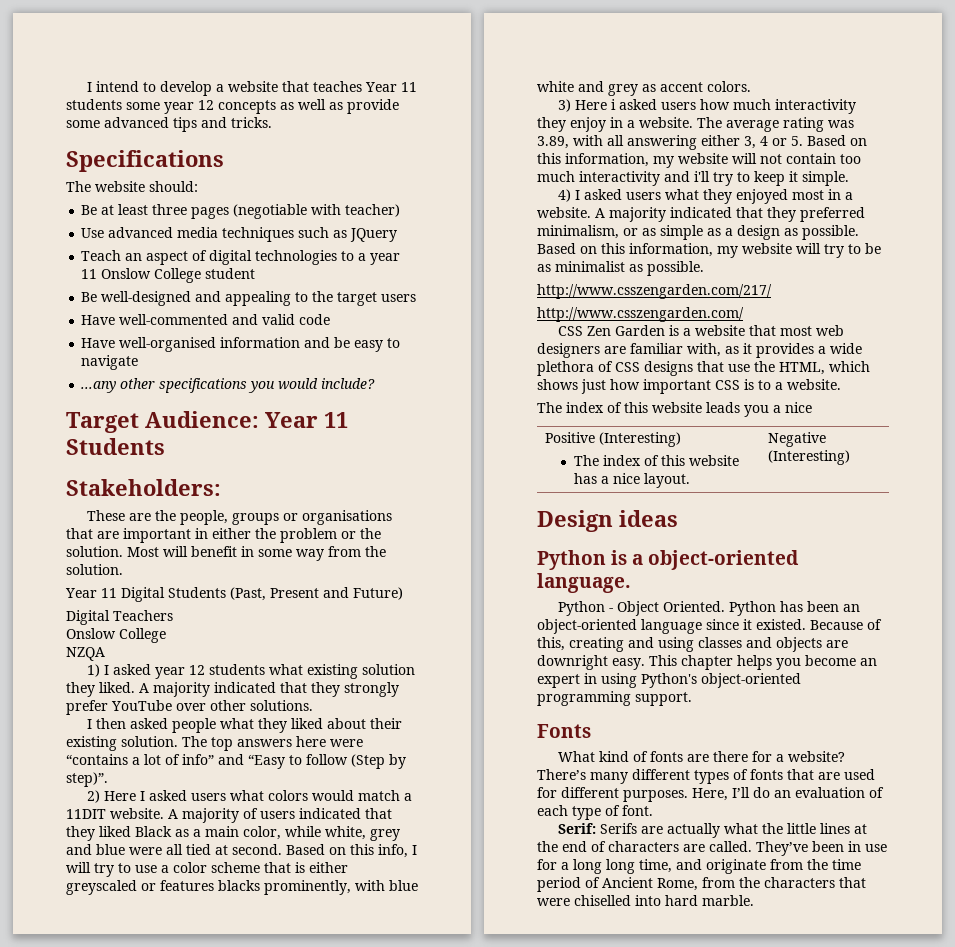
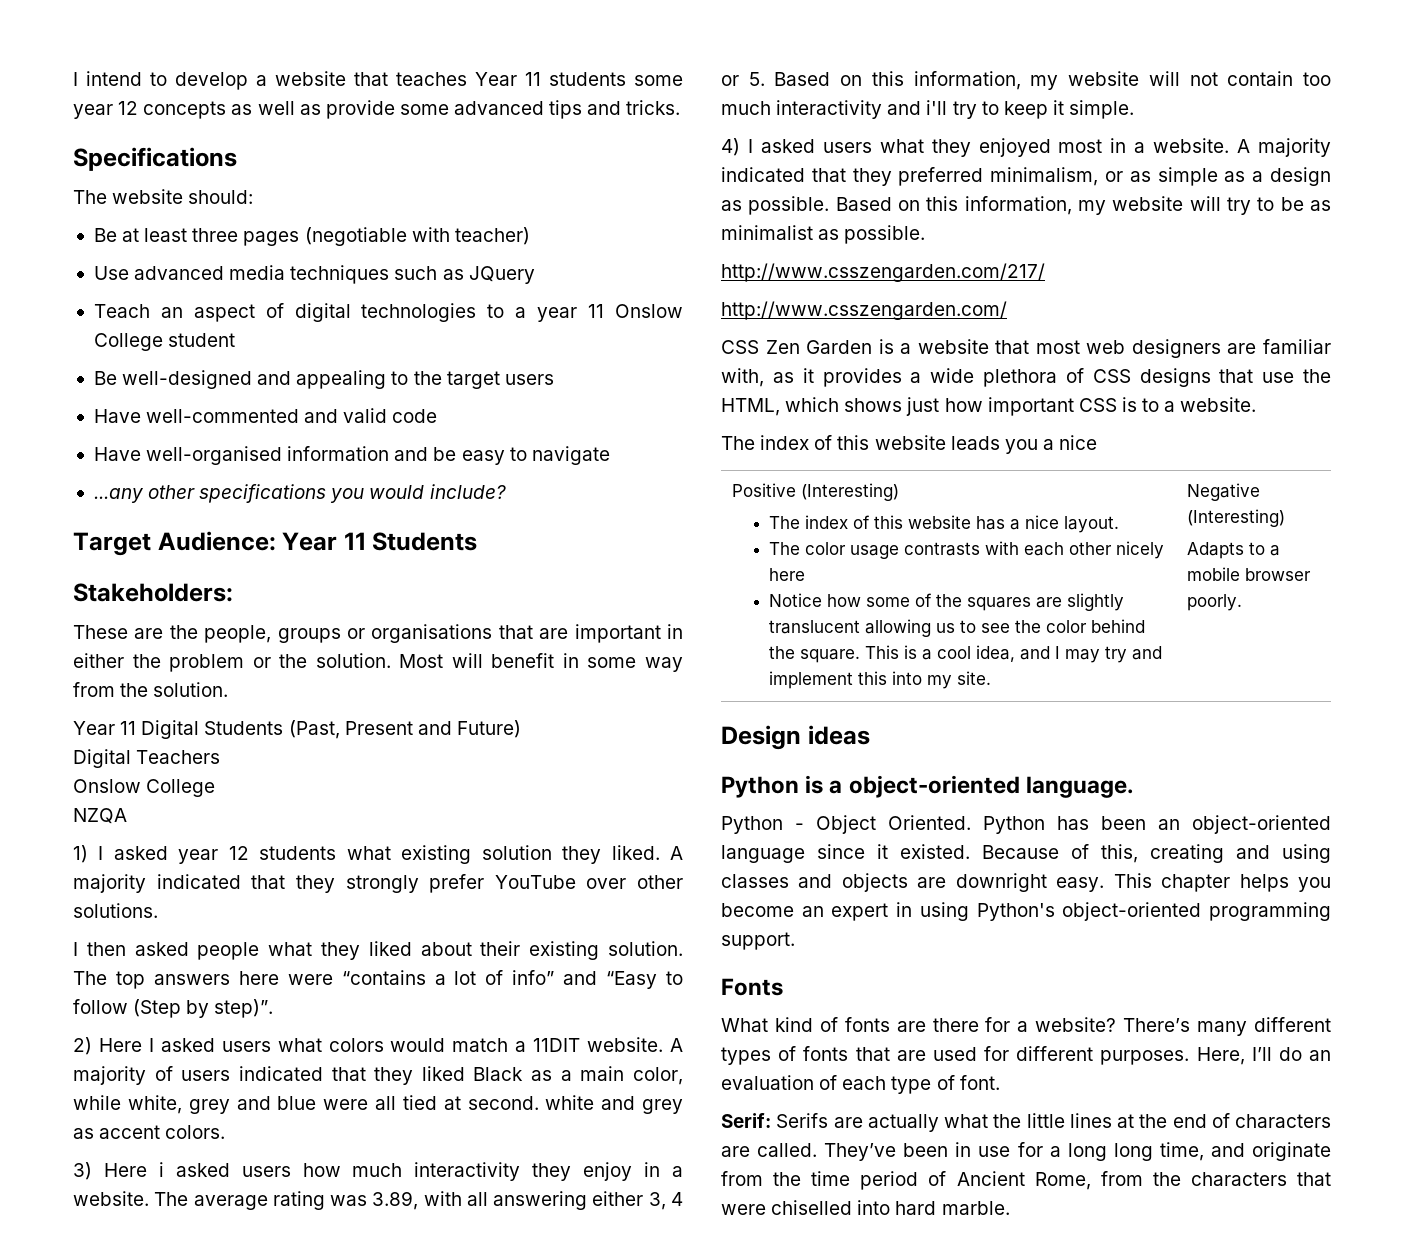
[286,844,417,858] [66,862,348,877] [66,880,418,895] Based on this info, I will try to use a color scheme that is either greyscaled or features blacks prominently, with blue -> (539, 1103) none
[767,432,826,447] [767,450,850,465] | Negative (Interesting) -> [769,541,1165,559] [769,568,806,581] [769,593,1125,611] [769,619,1146,637] [769,645,1163,663] [769,671,992,689] [1186,483,1260,501] [1186,509,1285,527] [1186,542,1280,559] [1186,567,1311,581] [1186,594,1242,611] // The color usage contrasts with each other nicely here // Notice how some of the squares are slightly translucent allowing us to see the color behind the square. This is a cool idea, and I may try and implement this into my site. | Negative (Interesting) // Adapts to a mobile browser poorly.

